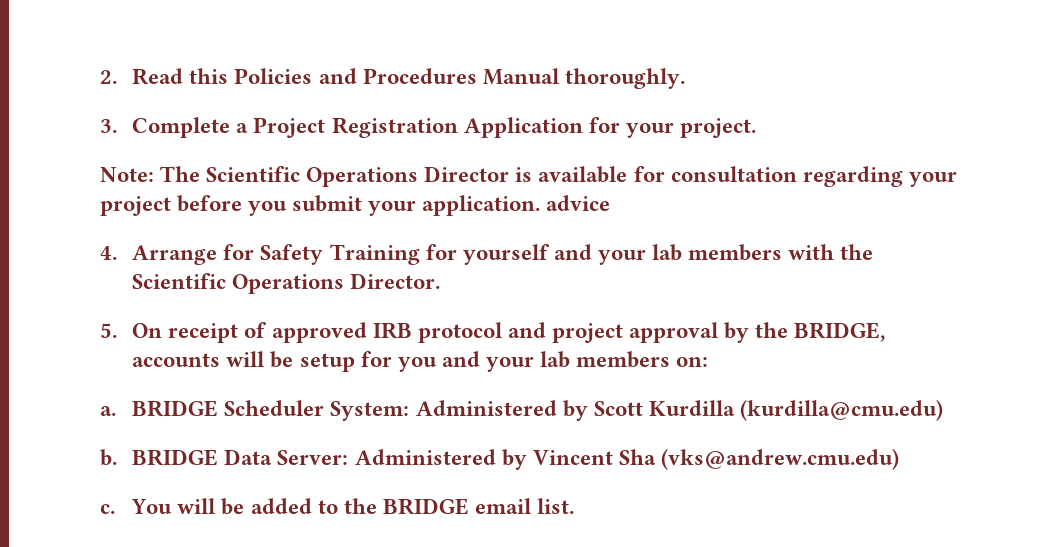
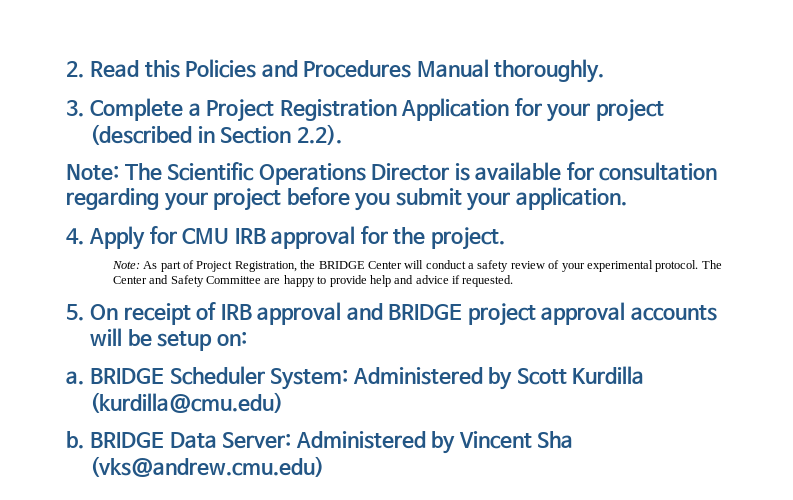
[679,118,756,138] project. -> [595,99,664,122] [90,124,342,145] project (described in Section 2.2).
[546,195,611,211] advice -> (627, 198) none
[132,244,874,265] [132,273,441,294] [100,322,886,343] [132,351,670,372] Arrange for Safety Training for yourself and your lab members with the Scientific Operations Director. // 5. On receipt of approved IRB protocol and project approval by the BRIDGE, accounts will be setup for you and your lab members -> [89,226,505,250] [111,260,722,272] [112,275,514,287] [66,302,717,326] [90,328,213,351] Apply for CMU IRB approval for the project. // Note: As part of Project Registration, the BRIDGE Center will conduct a safety review of your experimental protocol. The Center and Safety Committee are happy to provide help and advice if requested. // 5. On receipt of IRB approval and BRIDGE project approval accounts will be setup
[100,498,574,515] // c. You will be added to the BRIDGE email list. -> (325, 466) none

